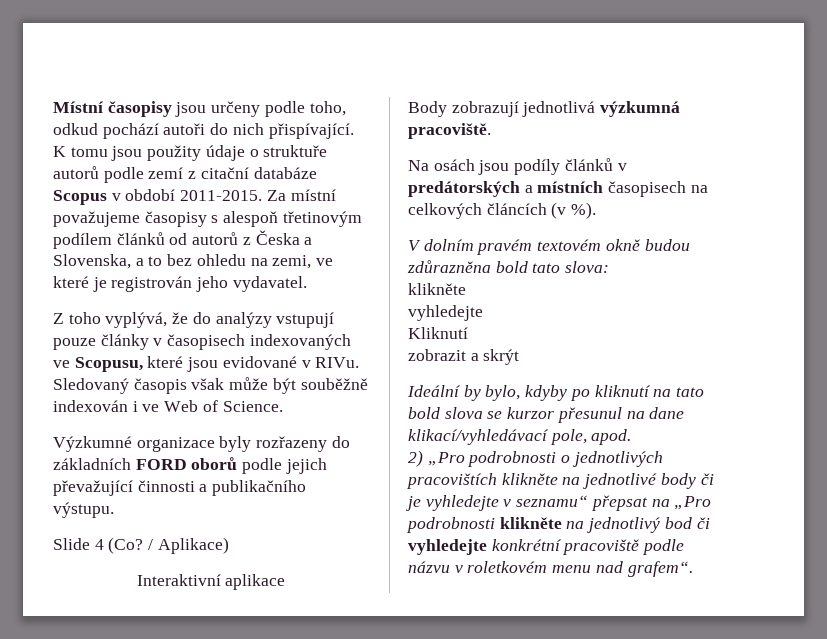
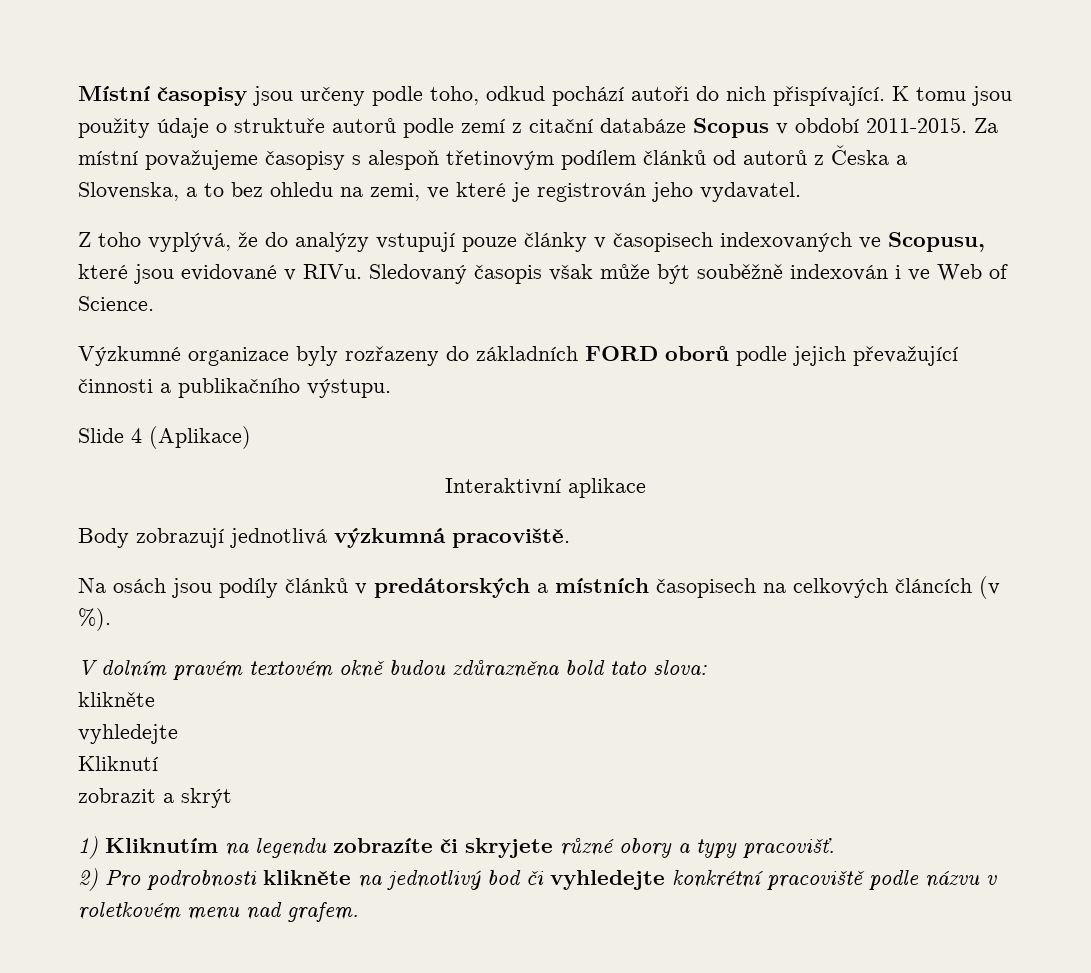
[108,537,229,554] (Co? / Aplikace) -> [149,426,251,449] (Aplikace)
[407,385,705,401] [408,407,685,423] [408,429,632,445] [408,450,663,467] [406,473,714,489] [406,495,712,511] Ideální by bylo, kdyby po kliknutí na tato bold slova se kurzor přesunul na dane klikací/vyhledávací pole, apod. // 2) „Pro podrobnosti o jednotlivých pracovištích klikněte na jednotlivé body či je vyhledejte v seznamu“ přepsat na „Pro -> [78,836,835,859] [78,868,141,891] 1) Kliknutím na legendu zobrazíte či skryjete různé obory a typy pracovišť. // 2) Pro
[627,561,693,577] grafem“. -> [287,902,359,922] grafem.

